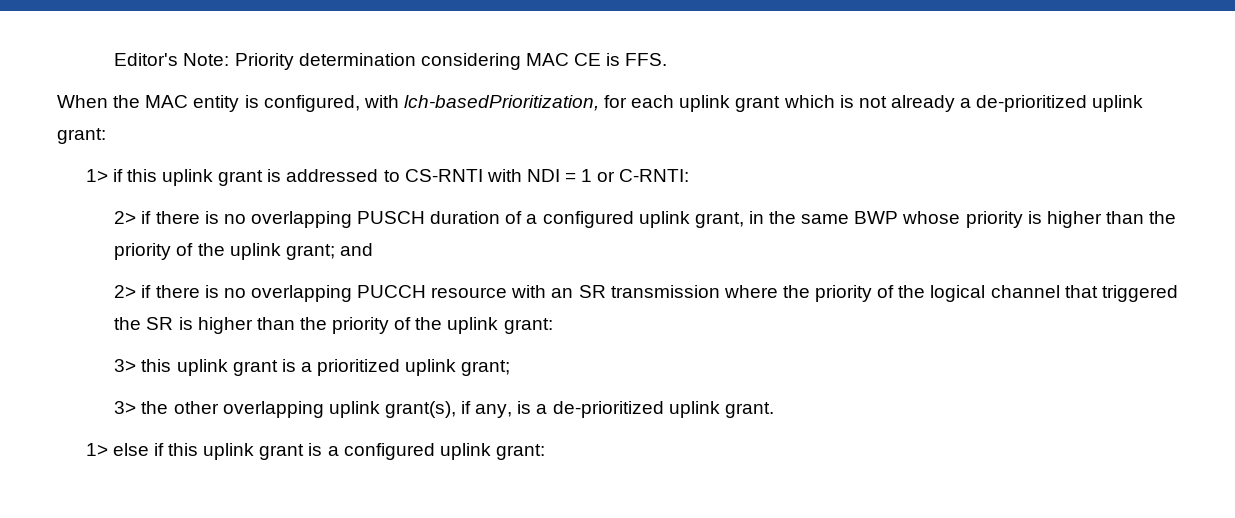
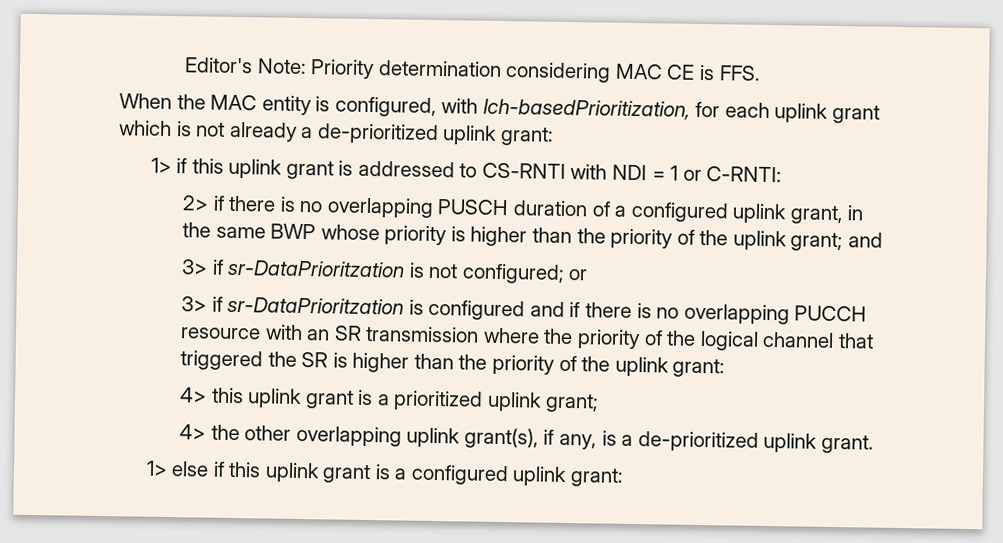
[114,285,137,298] 2> -> [181,259,589,284] [181,296,565,321] 3> if sr-DataPrioritzation is not configured; or // 3> if sr-DataPrioritzation is configured and
[114,359,137,372] 3> -> [180,387,208,403] 4>
[114,401,137,414] 3> -> [179,424,207,440] 4>

